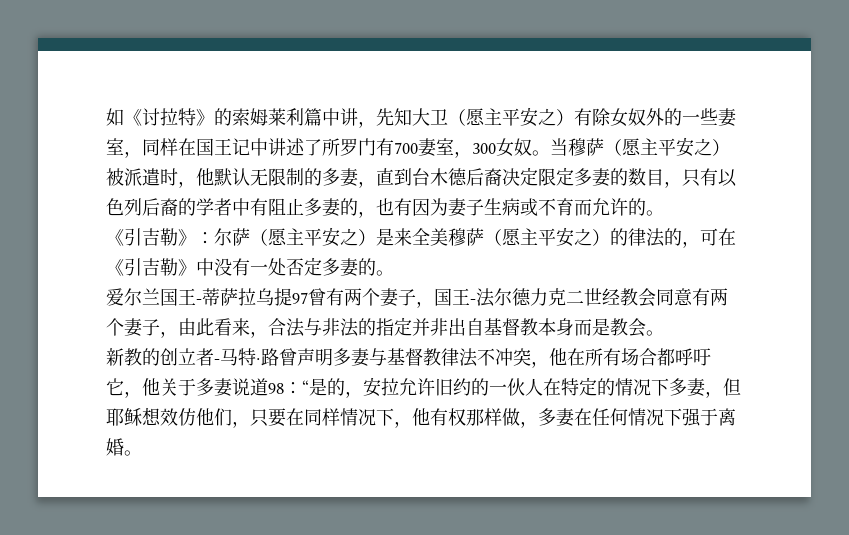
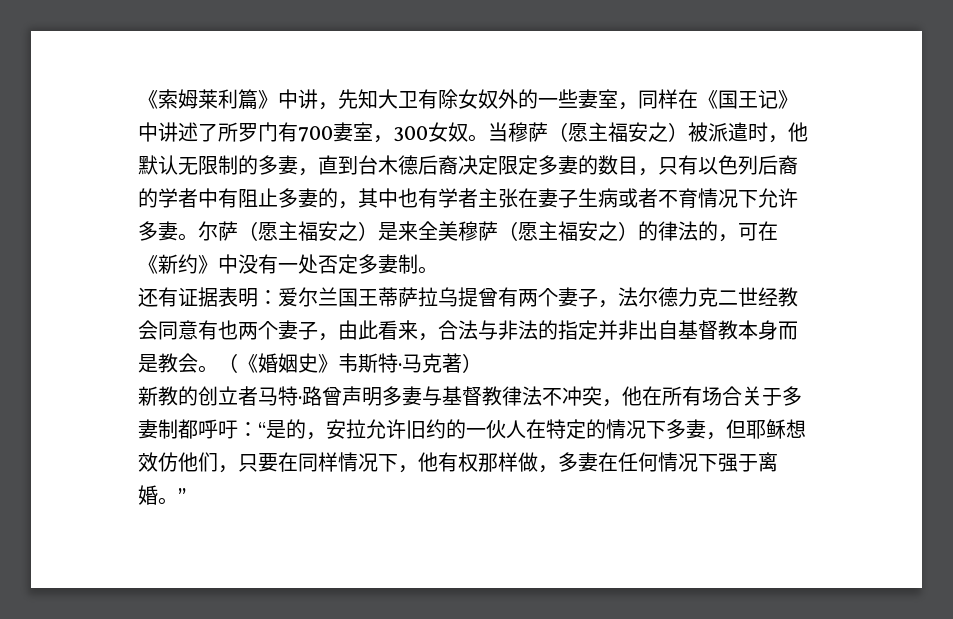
[106,108,232,126] 如《讨拉特》的 -> [138,90,158,109] 《
(322, 117) none -> [258,90,278,109] 》
[448,107,574,127] （愿主平安之） -> (418, 99) none
[196,138,250,156] 国王记 -> [698,89,798,109] 《国王记》
[658,138,676,156] 平 -> [608,122,628,142] 福
[376,198,664,217] [106,228,214,246] 也有因为妻子生病或不育而允许的。 // 《引吉勒》： -> [358,188,798,208] [138,221,198,241] 其中也有学者主张在妻子生病或者不育情况下允许多妻。
[304,228,322,246] 平 -> [298,221,318,241] 福
[538,228,556,246] 平 -> [558,221,578,241] 福
[124,258,178,276] 引吉勒 -> [158,254,198,274] 新约
[358,258,394,276] 的。 // -> [398,254,438,274] [138,287,278,307] 制。 // 还有证据表明：
[196,299,202,304] - -> (378, 297) none
[292,292,308,304] 97 -> (478, 297) none
[434,288,476,306] 国王- -> (618, 304) none
(710, 297) none -> [218,320,238,340] 也
(664, 333) none -> [218,353,482,373] （《婚姻史》韦斯特·马克著）
[214,359,220,364] - -> (258, 396) none
[657,348,711,366] [106,378,284,398] 都呼吁它，他关于多妻说道98 -> [742,386,802,406] [138,419,238,439] 关于多妻制都呼吁
(142, 453) none -> [178,488,186,503] ”

